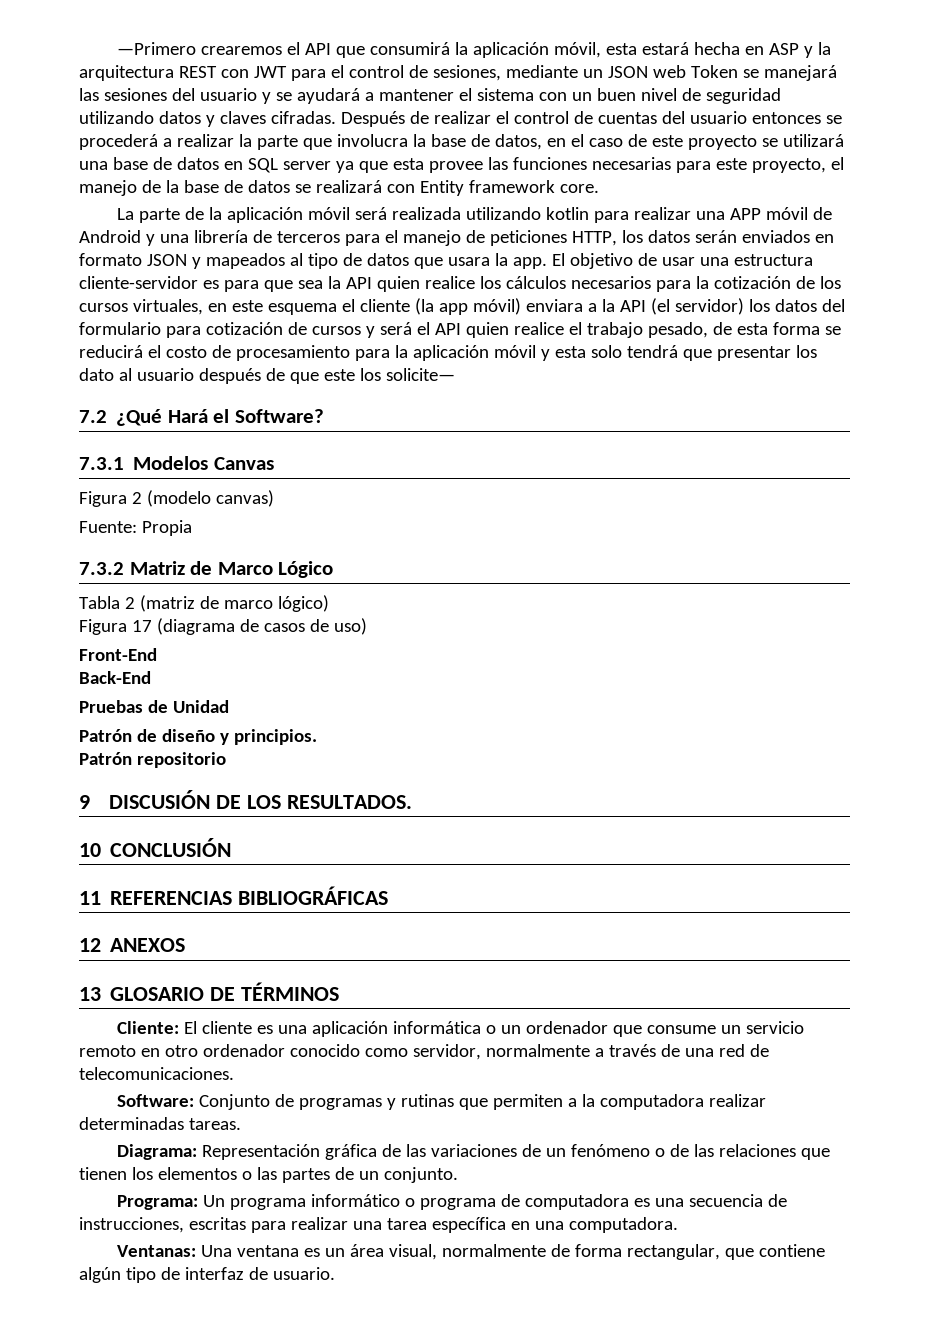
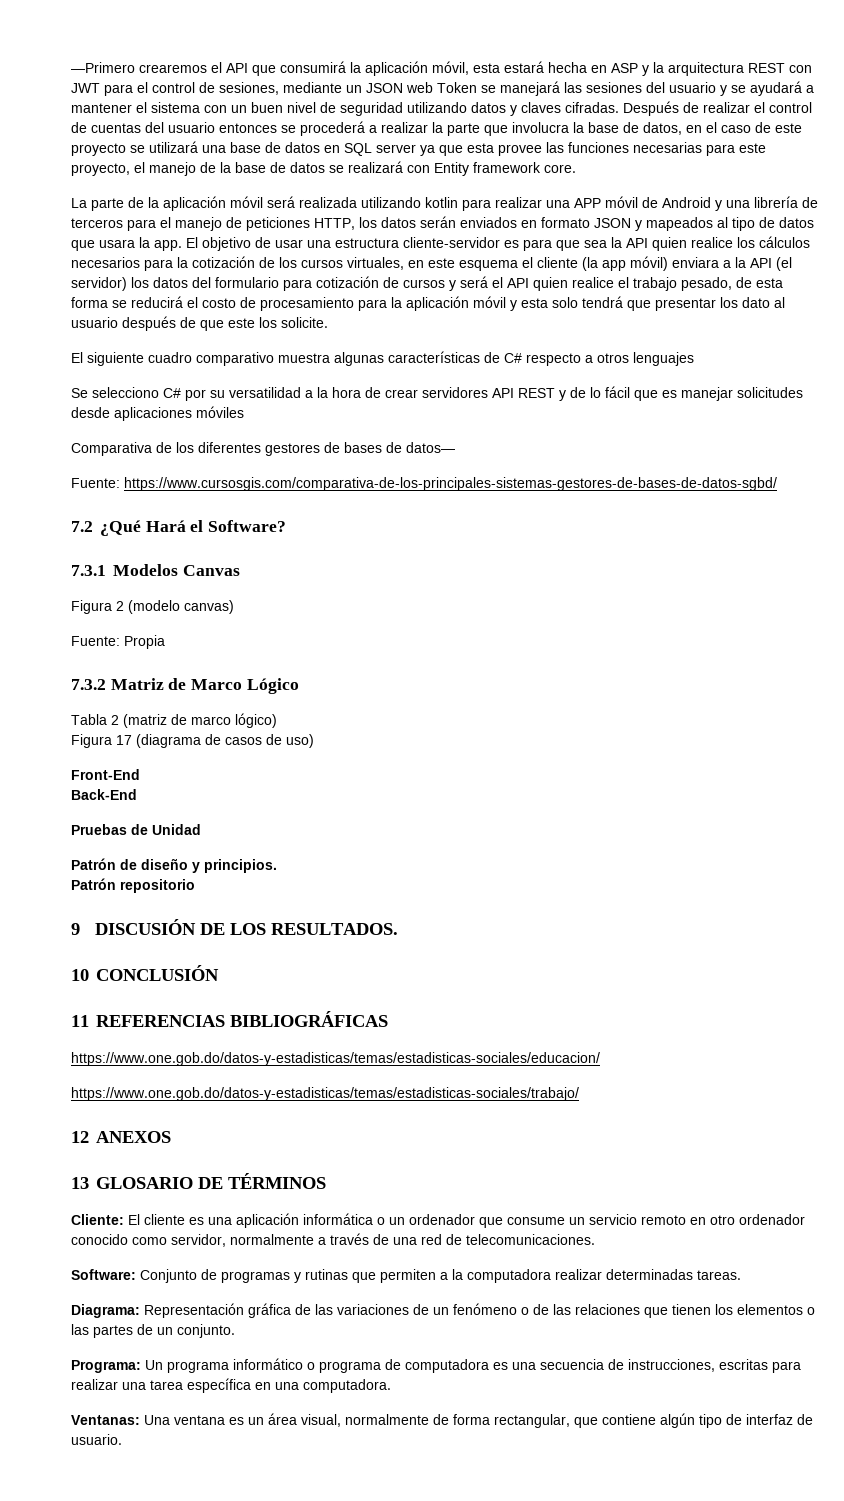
[385,368,455,381] solicite— -> [281,317,328,328] [71,351,694,366] [71,386,803,401] [71,406,244,421] [71,442,455,456] [71,477,777,491] solicite. // El siguiente cuadro comparativo muestra algunas características de C# respecto a otros lenguajes // Se selecciono C# por su versatilidad a la hora de crear servidores API REST y de lo fácil que es manejar solicitudes desde aplicaciones móviles // Comparativa de los diferentes gestores de bases de datos— // Fuente: https://www.cursosgis.com/comparativa-de-los-principales-sistemas-gestores-de-bases-de-datos-sgbd/
(389, 895) none -> [71,1052,600,1066] [71,1087,579,1101] // https://www.one.gob.do/datos-y-estadisticas/temas/estadisticas-sociales/educacion/ // https://www.one.gob.do/datos-y-estadisticas/temas/estadisticas-sociales/trabajo/

